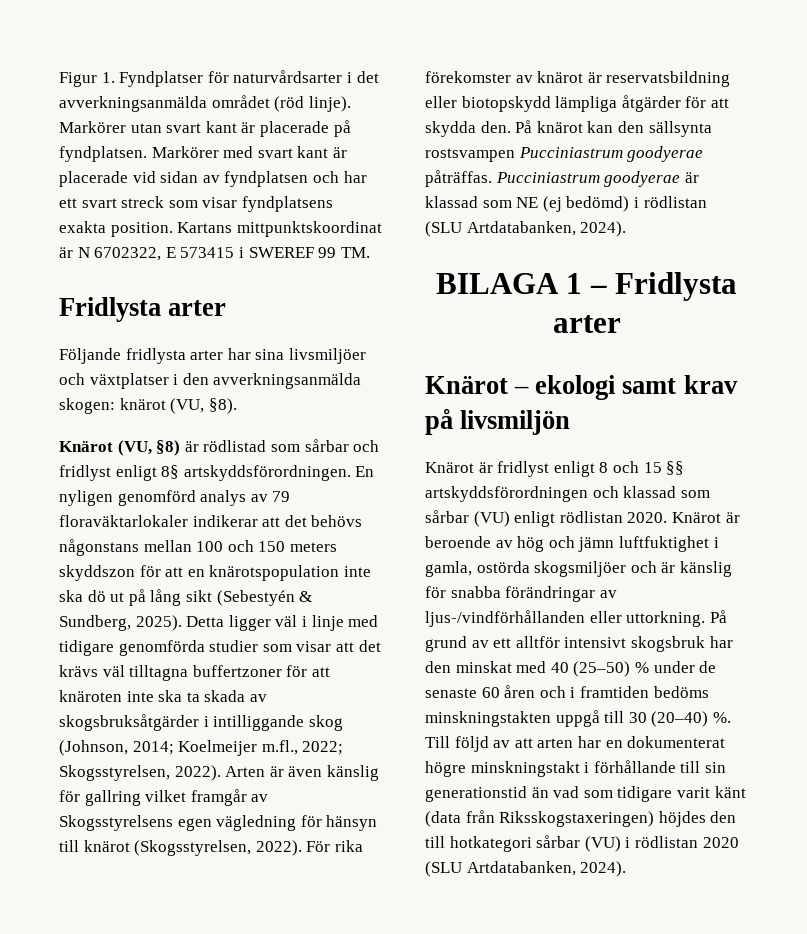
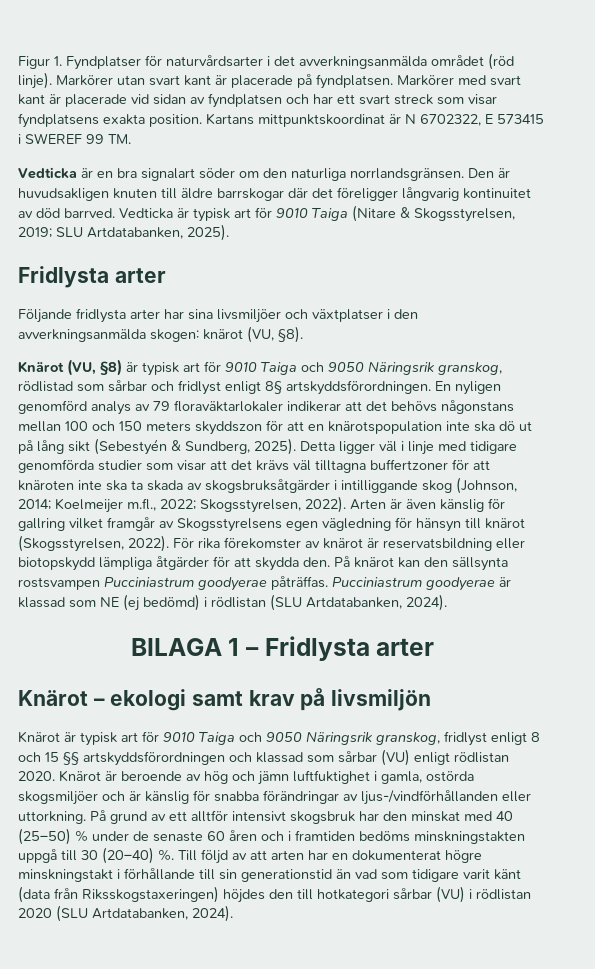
(370, 252) none -> [18,167,510,181] [18,187,531,201] [18,205,515,222] [18,224,229,241] // Vedticka är en bra signalart söder om den naturliga norrlandsgränsen. Den är huvudsakligen knuten till äldre barrskogar där det föreligger långvarig kontinuitet av död barrved. Vedticka är typisk art för 9010 Taiga (Nitare & Skogsstyrelsen, 2019; SLU Artdatabanken, 2025).
(199, 446) none -> [142,361,502,376] typisk art för 9010 Taiga och 9050 Näringsrik granskog,
(493, 467) none -> [80,731,440,746] typisk art för 9010 Taiga och 9050 Näringsrik granskog,

